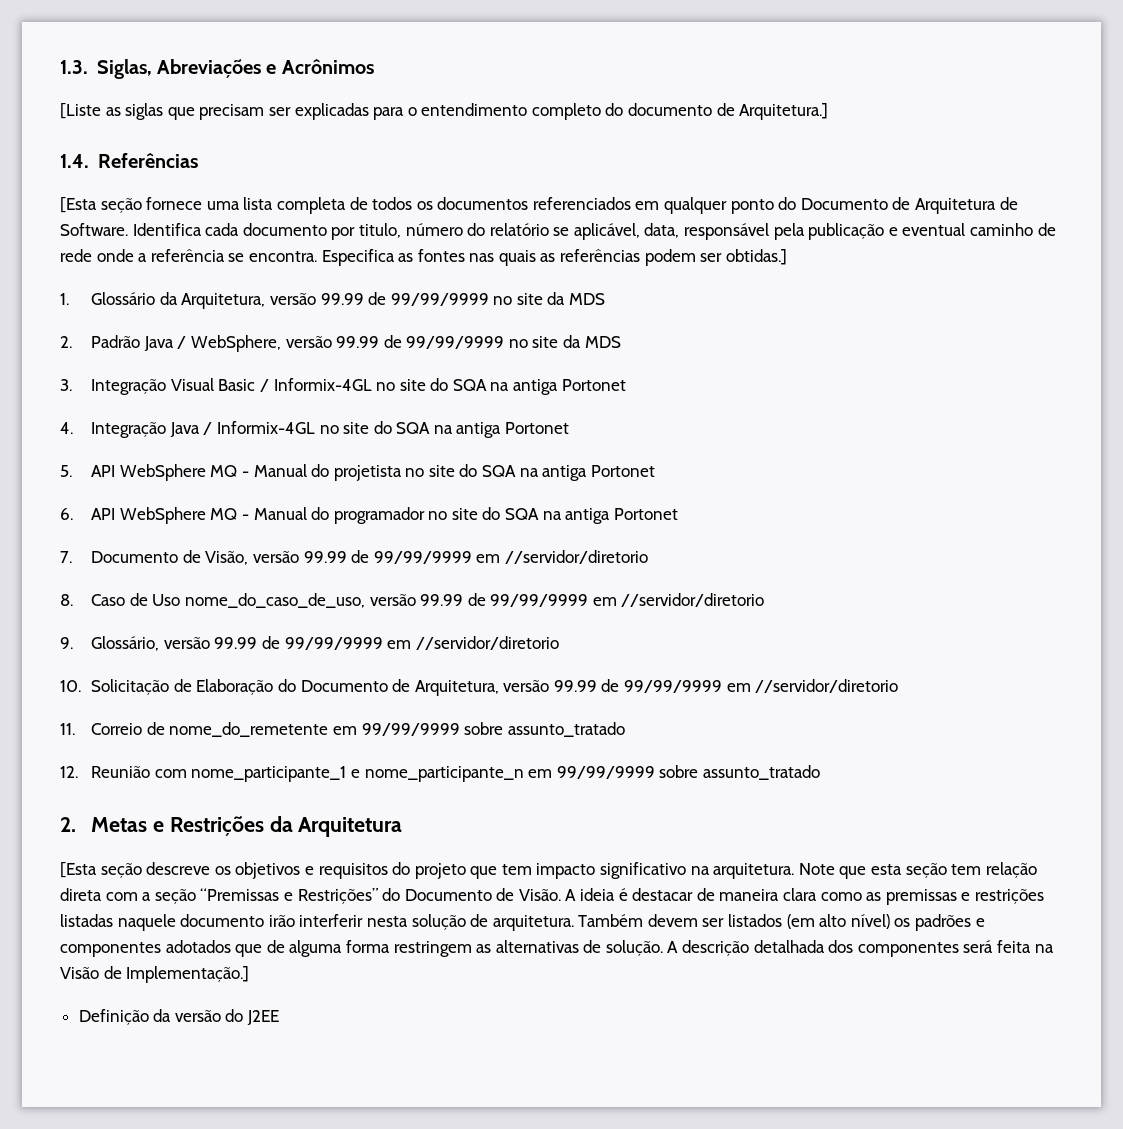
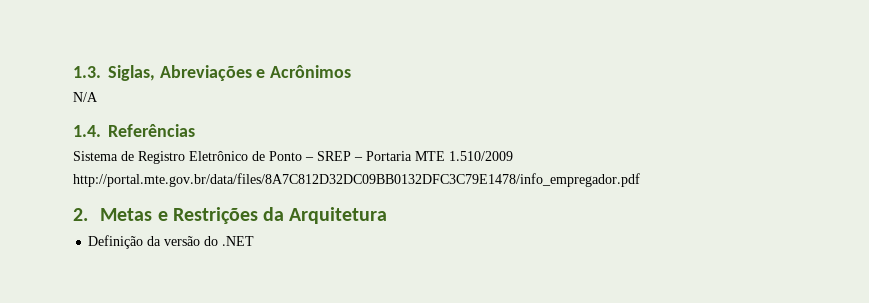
[60,103,829,120] [60,153,198,168] [60,197,1018,214] [60,223,1056,240] [60,249,787,266] [60,292,606,309] [60,335,621,352] [60,378,626,395] [60,421,570,438] [60,464,655,481] [60,507,678,524] [60,550,648,565] [60,593,765,608] [60,636,559,651] [60,679,899,696] [60,722,625,737] [60,765,820,782] [Liste as siglas que precisam ser explicadas para o entendimento completo do documento de Arquitetura.] // 1.4. Referências // [Esta seção fornece uma lista completa de todos os documentos referenciados em qualquer ponto do Documento de Arquitetura de Software. Identifica cada documento por titulo, número do relatório se aplicável, data, responsável pela publicação e eventual caminho de rede onde a referência se encontra. Especifica as fontes nas quais as referências podem ser obtidas.] // 1. Glossário da Arquitetura, versão 99.99 de 99/99/9999 no site da MDS // 2. Padrão Java / WebSphere, versão 99.99 de 99/99/9999 no site da MDS // 3. Integração Visual Basic / Informix-4GL no site do SQA na antiga Portonet // 4. Integração Java / Informix-4GL no site do SQA na antiga Portonet // 5. API WebSphere MQ - Manual do projetista no site do SQA na antiga Portonet // 6. API WebSphere MQ - Manual do programador no site do SQA na antiga Portonet // 7. Documento de Visão, versão 99.99 de 99/99/9999 em //servidor/diretorio // 8. Caso de Uso nome_do_caso_de_uso, versão 99.99 de 99/99/9999 em //servidor/diretorio // 9. Glossário, versão 99.99 de 99/99/9999 em //servidor/diretorio // 10. Solicitação de Elaboração do Documento de Arquitetura, versão 99.99 de 99/99/9999 em //servidor/diretorio // 11. Correio de nome_do_remetente em 99/99/9999 sobre assunto_tratado // 12. Reunião com nome_participante_1 e nome_participante_n em 99/99/9999 sobre assunto_tratado -> [73,92,98,102] [73,124,195,137] [73,151,513,164] [73,173,640,187] N/A // 1.4. Referências // Sistema de Registro Eletrônico de Ponto – SREP – Portaria MTE 1.510/2009 // http://portal.mte.gov.br/data/files/8A7C812D32DC09BB0132DFC3C79E1478/info_empregador.pdf
[60,862,1037,879] [60,888,1044,905] [60,914,985,931] [60,940,1054,957] [60,966,250,983] // [Esta seção descreve os objetivos e requisitos do projeto que tem impacto significativo na arquitetura. Note que esta seção tem relação direta com a seção “Premissas e Restrições” do Documento de Visão. A ideia é destacar de maneira clara como as premissas e restrições listadas naquele documento irão interferir nesta solução de arquitetura. Também devem ser listados (em alto nível) os padrões e componentes adotados que de alguma forma restringem as alternativas de solução. A descrição detalhada dos componentes será feita na Visão de Implementação.] -> (388, 215) none
[247,1010,280,1025] J2EE -> [222,236,255,246] .NET

